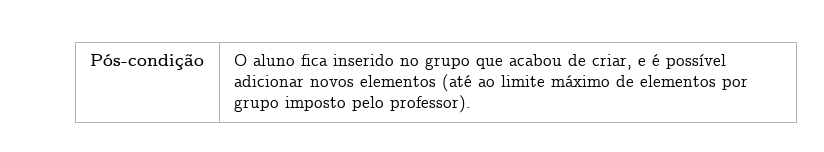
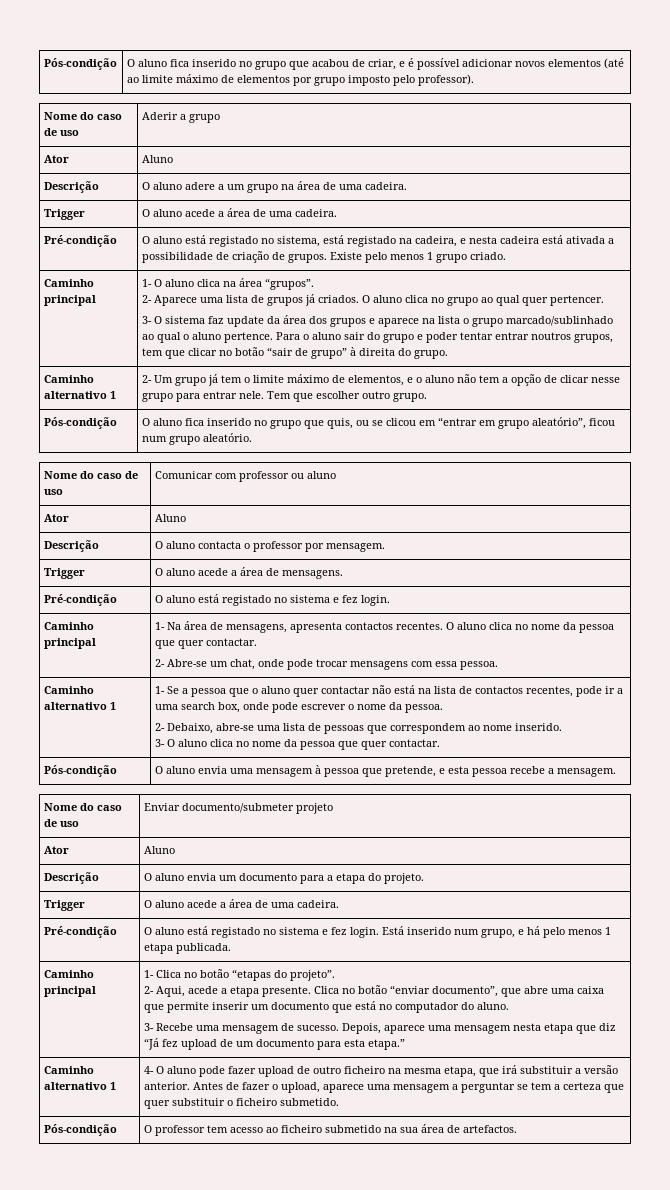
(471, 104) none -> [43,112,122,120] [43,128,79,136] [141,112,220,123] [43,155,69,163] [141,155,173,163] [43,181,99,193] [141,181,407,193] [43,209,85,220] [141,208,337,217] [43,235,117,247] [141,235,614,247] [141,251,506,263] [43,279,94,287] [43,295,96,306] [141,278,314,290] [141,294,604,306] [141,315,613,327] [141,332,613,343] [141,347,448,359] [43,375,94,383] [43,391,116,399] [141,374,620,386] [141,391,427,402] [43,417,117,429] [141,417,615,429] [141,433,252,445] [43,471,138,479] [43,489,63,495] [154,471,336,482] [43,514,69,522] [154,514,186,522] [43,540,99,552] [154,541,385,552] [43,568,85,579] [154,567,343,579] [43,594,117,606] [154,594,390,606] [43,622,94,630] [43,638,96,649] [154,621,614,633] [154,638,257,649] [154,659,498,670] [43,686,94,694] [43,702,116,710] [154,685,623,697] [154,702,443,713] [154,723,562,734] [154,739,440,750] [43,765,117,777] [154,765,616,777] [43,803,122,811] [43,819,79,827] [143,803,333,814] [43,846,69,854] [143,846,175,854] [43,872,99,884] [143,873,424,884] [43,900,85,911] [143,899,339,908] [43,926,117,938] [143,926,611,938] [143,943,231,954] [43,970,94,978] [43,986,96,997] [143,969,335,981] [143,985,604,997] [143,1001,509,1013] [143,1023,616,1034] [143,1038,405,1050] [43,1066,94,1074] [43,1082,116,1090] [143,1065,618,1077] [143,1082,624,1093] [143,1098,339,1109] [43,1124,117,1136] [143,1124,517,1136] // Nome do caso de uso | Aderir a grupo // Ator | Aluno // Descrição | O aluno adere a um grupo na área de uma cadeira. // Trigger | O aluno acede a área de uma cadeira. // Pré-condição | O aluno está registado no sistema, está registado na cadeira, e nesta cadeira está ativada a possibilidade de criação de grupos. Existe pelo menos 1 grupo criado. // Caminho principal | 1- O aluno clica na área “grupos”. // 2- Aparece uma lista de grupos já criados. O aluno clica no grupo ao qual quer pertencer. // 3- O sistema faz update da área dos grupos e aparece na lista o grupo marcado/sublinhado ao qual o aluno pertence. Para o aluno sair do grupo e poder tentar entrar noutros grupos, tem que clicar no botão “sair de grupo” à direita do grupo. // Caminho alternativo 1 | 2- Um grupo já tem o limite máximo de elementos, e o aluno não tem a opção de clicar nesse grupo para entrar nele. Tem que escolher outro grupo. // Pós-condição | O aluno fica inserido no grupo que quis, ou se clicou em “entrar em grupo aleatório”, ficou num grupo aleatório. // Nome do caso de uso | Comunicar com professor ou aluno // Ator | Aluno // Descrição | O aluno contacta o professor por mensagem. // Trigger | O aluno acede a área de mensagens. // Pré-condição | O aluno está registado no sistema e fez login. // Caminho principal | 1- Na área de mensagens, apresenta contactos recentes. O aluno clica no nome da pessoa que quer contactar. // 2- Abre-se um chat, onde pode trocar mensagens com essa pessoa. // Caminho alternativo 1 | 1- Se a pessoa que o aluno quer contactar não está na lista de contactos recentes, pode ir a uma search box, onde pode escrever o nome da pessoa. // 2- Debaixo, abre-se uma lista de pessoas que correspondem ao nome inserido. // 3- O aluno clica no nome da pessoa que quer contactar. // Pós-condição | O aluno envia uma mensagem à pessoa que pretende, e esta pessoa recebe a mensagem. // Nome do caso de uso | Enviar documento/submeter projeto // Ator | Aluno // Descrição | O aluno envia um documento para a etapa do projeto. // Trigger | O aluno acede a área de uma cadeira. // Pré-condição | O aluno está registado no sistema e fez login. Está inserido num grupo, e há pelo menos 1 etapa publicada. // Caminho principal | 1- Clica no botão “etapas do projeto”. // 2- Aqui, acede a etapa presente. Clica no botão “enviar documento”, que abre uma caixa que permite inserir um documento que está no computador do aluno. // 3- Recebe uma mensagem de sucesso. Depois, aparece uma mensagem nesta etapa que diz “Já fez upload de um documento para esta etapa.” // Caminho alternativo 1 | 4- O aluno pode fazer upload de outro ficheiro na mesma etapa, que irá substituir a versão anterior. Antes de fazer o upload, aparece uma mensagem a perguntar se tem a certeza que quer substituir o ficheiro submetido. // Pós-condição | O professor tem acesso ao ficheiro submetido na sua área de artefactos.

